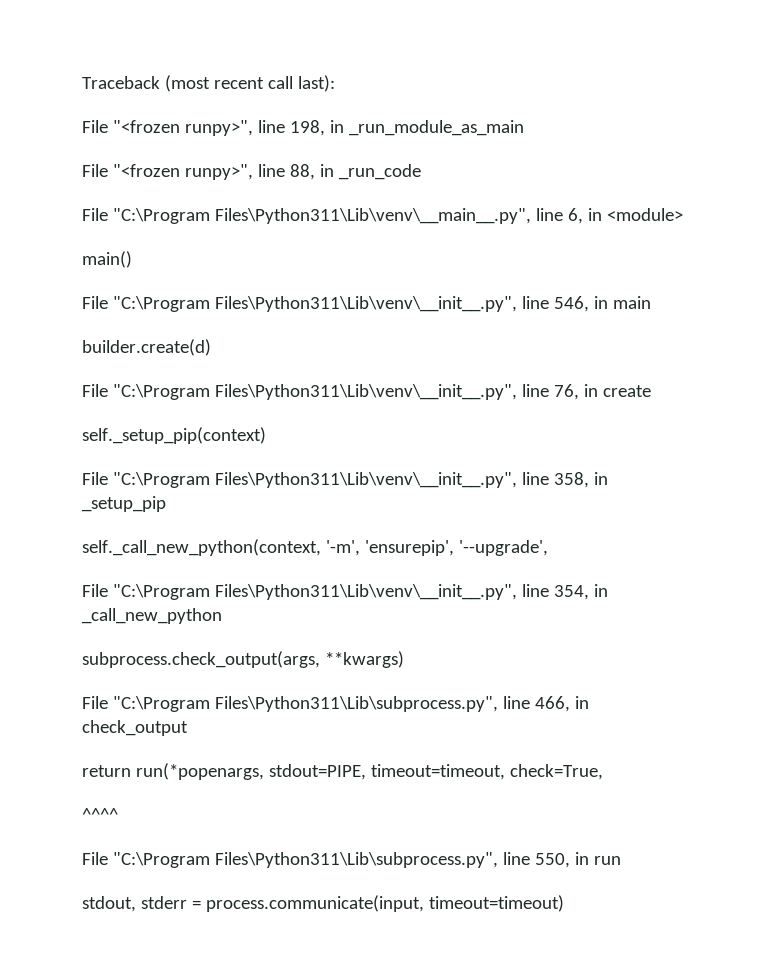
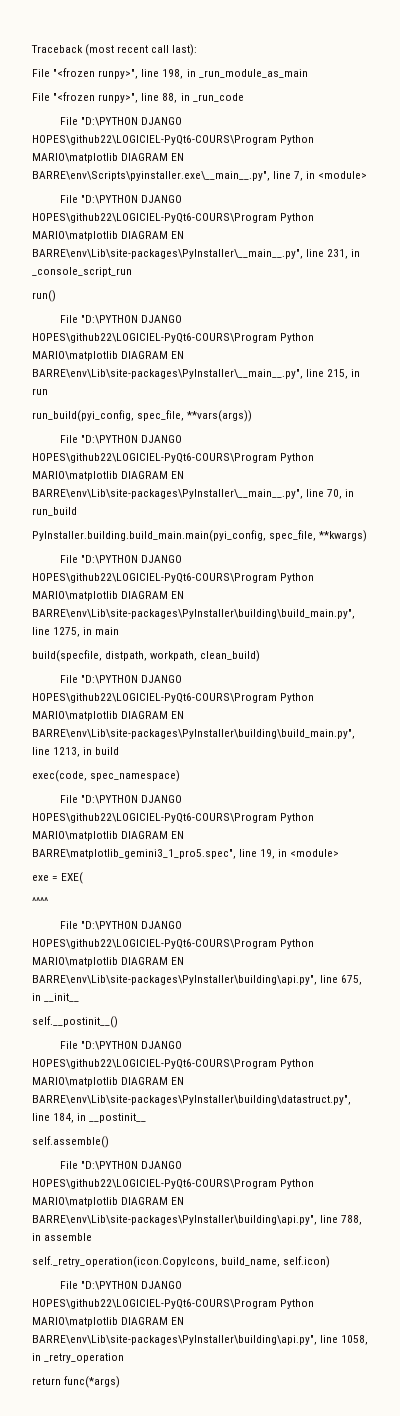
[112,208,683,224] [82,251,132,268] [82,296,651,312] [82,339,211,356] [82,384,651,400] [82,427,266,444] [82,472,608,488] [82,496,166,512] [82,539,548,556] [82,584,608,600] [82,608,222,624] [82,651,404,668] [82,696,589,712] [82,720,188,736] [82,763,603,780] [82,808,118,821] [82,852,621,868] [82,895,564,912] "C:\Program Files\Python311\Lib\venv\__main__.py", line 6, in <module> // main() // File "C:\Program Files\Python311\Lib\venv\__init__.py", line 546, in main // builder.create(d) // File "C:\Program Files\Python311\Lib\venv\__init__.py", line 76, in create // self._setup_pip(context) // File "C:\Program Files\Python311\Lib\venv\__init__.py", line 358, in _setup_pip // self._call_new_python(context, '-m', 'ensurepip', '--upgrade', // File "C:\Program Files\Python311\Lib\venv\__init__.py", line 354, in _call_new_python // subprocess.check_output(args, **kwargs) // File "C:\Program Files\Python311\Lib\subprocess.py", line 466, in check_output // return run(*popenargs, stdout=PIPE, timeout=timeout, check=True, // ^^^^ // File "C:\Program Files\Python311\Lib\subprocess.py", line 550, in run // stdout, stderr = process.communicate(input, timeout=timeout) -> [80,117,182,126] [32,135,315,145] [32,153,185,163] [32,171,368,181] [59,195,182,204] [32,213,315,223] [32,231,185,241] [32,249,361,259] [32,267,132,277] [32,290,56,302] [59,315,182,324] [32,333,315,343] [32,351,185,361] [32,369,361,379] [32,388,48,395] [32,410,253,422] [59,435,182,444] [32,453,315,463] [32,471,185,481] [32,489,355,499] [32,507,77,516] [32,530,368,542] [59,555,182,564] [32,573,315,583] [32,591,185,601] [32,609,355,619] [32,627,120,637] [32,650,261,662] [59,675,182,684] [32,693,315,703] [32,711,185,721] [32,729,355,739] [32,747,120,757] [32,770,181,782] [59,795,182,804] [32,813,315,823] [32,831,185,841] [32,849,340,859] [32,872,84,884] [32,897,48,905] [59,921,182,930] [32,939,315,949] [32,957,185,967] [32,975,363,985] [32,993,80,1002] [32,1016,118,1028] [59,1041,182,1050] [32,1059,315,1069] [32,1077,185,1087] [32,1095,351,1105] [32,1113,147,1123] [32,1136,109,1148] [59,1161,182,1170] [32,1179,315,1189] [32,1197,185,1207] [32,1215,363,1225] [32,1233,93,1241] [32,1256,331,1268] [59,1281,182,1290] [32,1299,315,1309] [32,1317,185,1327] [32,1335,369,1345] [32,1353,125,1363] [32,1376,121,1388] "D:\PYTHON DJANGO HOPES\github22\LOGICIEL-PyQt6-COURS\Program Python MARIO\matplotlib DIAGRAM EN BARRE\env\Scripts\pyinstaller.exe\__main__.py", line 7, in <module> // File "D:\PYTHON DJANGO HOPES\github22\LOGICIEL-PyQt6-COURS\Program Python MARIO\matplotlib DIAGRAM EN BARRE\env\Lib\site-packages\PyInstaller\__main__.py", line 231, in _console_script_run // run() // File "D:\PYTHON DJANGO HOPES\github22\LOGICIEL-PyQt6-COURS\Program Python MARIO\matplotlib DIAGRAM EN BARRE\env\Lib\site-packages\PyInstaller\__main__.py", line 215, in run // run_build(pyi_config, spec_file, **vars(args)) // File "D:\PYTHON DJANGO HOPES\github22\LOGICIEL-PyQt6-COURS\Program Python MARIO\matplotlib DIAGRAM EN BARRE\env\Lib\site-packages\PyInstaller\__main__.py", line 70, in run_build // PyInstaller.building.build_main.main(pyi_config, spec_file, **kwargs) // File "D:\PYTHON DJANGO HOPES\github22\LOGICIEL-PyQt6-COURS\Program Python MARIO\matplotlib DIAGRAM EN BARRE\env\Lib\site-packages\PyInstaller\building\build_main.py", line 1275, in main // build(specfile, distpath, workpath, clean_build) // File "D:\PYTHON DJANGO HOPES\github22\LOGICIEL-PyQt6-COURS\Program Python MARIO\matplotlib DIAGRAM EN BARRE\env\Lib\site-packages\PyInstaller\building\build_main.py", line 1213, in build // exec(code, spec_namespace) // File "D:\PYTHON DJANGO HOPES\github22\LOGICIEL-PyQt6-COURS\Program Python MARIO\matplotlib DIAGRAM EN BARRE\matplotlib_gemini3_1_pro5.spec", line 19, in <module> // exe = EXE( // ^^^^ // File "D:\PYTHON DJANGO HOPES\github22\LOGICIEL-PyQt6-COURS\Program Python MARIO\matplotlib DIAGRAM EN BARRE\env\Lib\site-packages\PyInstaller\building\api.py", line 675, in __init__ // self.__postinit__() // File "D:\PYTHON DJANGO HOPES\github22\LOGICIEL-PyQt6-COURS\Program Python MARIO\matplotlib DIAGRAM EN BARRE\env\Lib\site-packages\PyInstaller\building\datastruct.py", line 184, in __postinit__ // self.assemble() // File "D:\PYTHON DJANGO HOPES\github22\LOGICIEL-PyQt6-COURS\Program Python MARIO\matplotlib DIAGRAM EN BARRE\env\Lib\site-packages\PyInstaller\building\api.py", line 788, in assemble // self._retry_operation(icon.CopyIcons, build_name, self.icon) // File "D:\PYTHON DJANGO HOPES\github22\LOGICIEL-PyQt6-COURS\Program Python MARIO\matplotlib DIAGRAM EN BARRE\env\Lib\site-packages\PyInstaller\building\api.py", line 1058, in _retry_operation // return func(*args)

